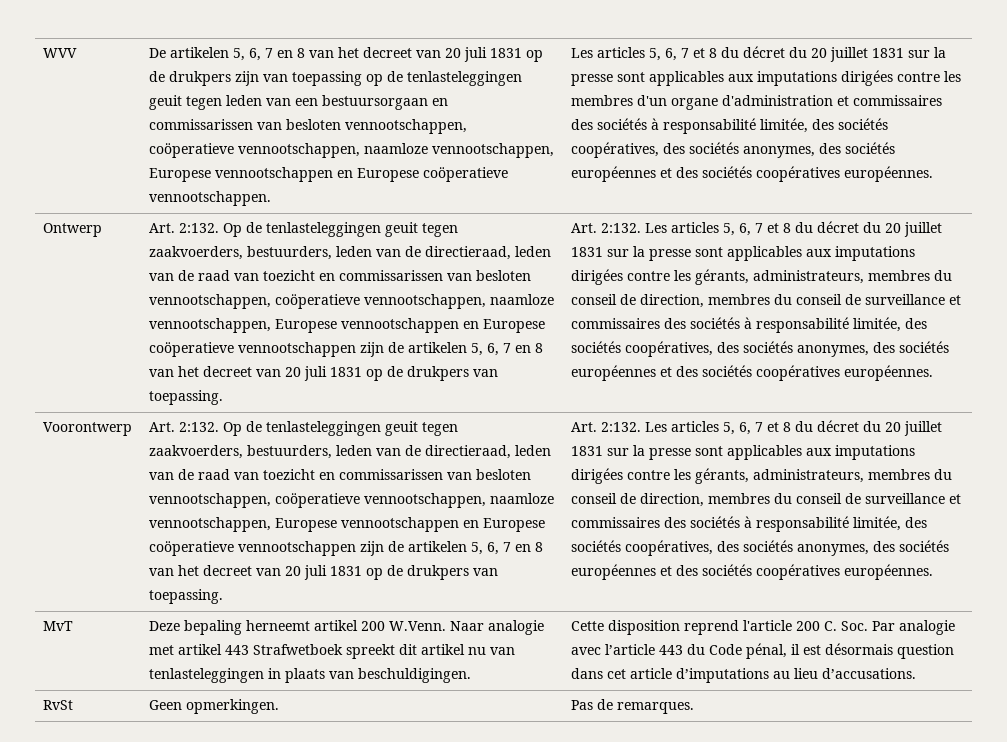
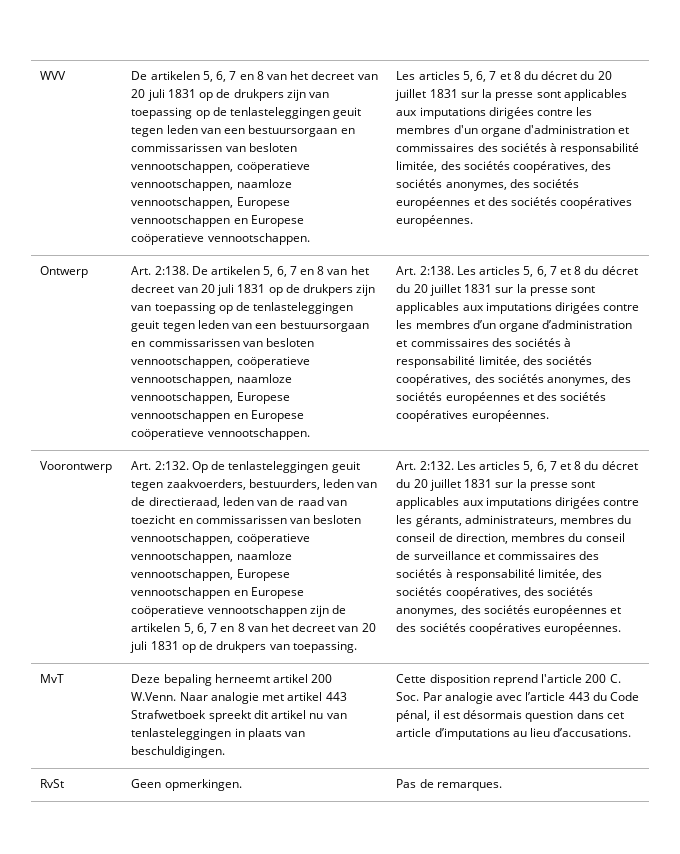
[179,222,459,237] [149,246,552,260] [149,270,532,281] [149,294,555,309] [149,318,546,333] [149,342,405,357] 2:132. Op de tenlasteleggingen geuit tegen zaakvoerders, bestuurders, leden van de directieraad, leden van de raad van toezicht en commissarissen van besloten vennootschappen, coöperatieve vennootschappen, naamloze vennootschappen, Europese vennootschappen en Europese coöperatieve vennootschappen zijn de -> [154,266,208,275] 2:138. De
[473,369,499,377] [149,390,224,405] [571,223,642,233] van toepassing. | Art. 2:132. -> [356,284,376,296] [131,302,354,314] [131,320,369,332] [131,338,315,347] [131,356,310,368] [131,374,292,386] [131,392,290,404] [131,410,304,422] [131,428,310,440] [396,266,454,275] zijn van toepassing op de tenlasteleggingen geuit tegen leden van een bestuursorgaan en commissarissen van besloten vennootschappen, coöperatieve vennootschappen, naamloze vennootschappen, Europese vennootschappen en Europese coöperatieve vennootschappen. | Art. 2:138.
[695,269,953,285] [571,294,946,308] gérants, administrateurs, membres du conseil de direction, membres du conseil de surveillance -> [415,320,633,332] membres d’un organe d’administration

